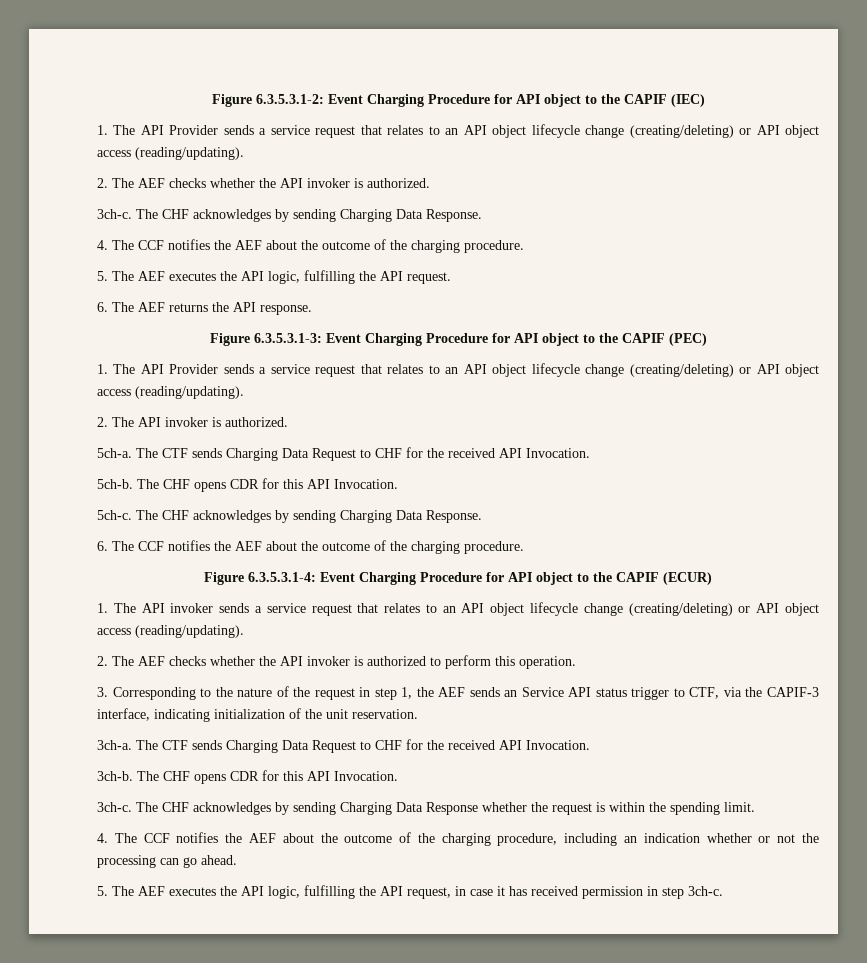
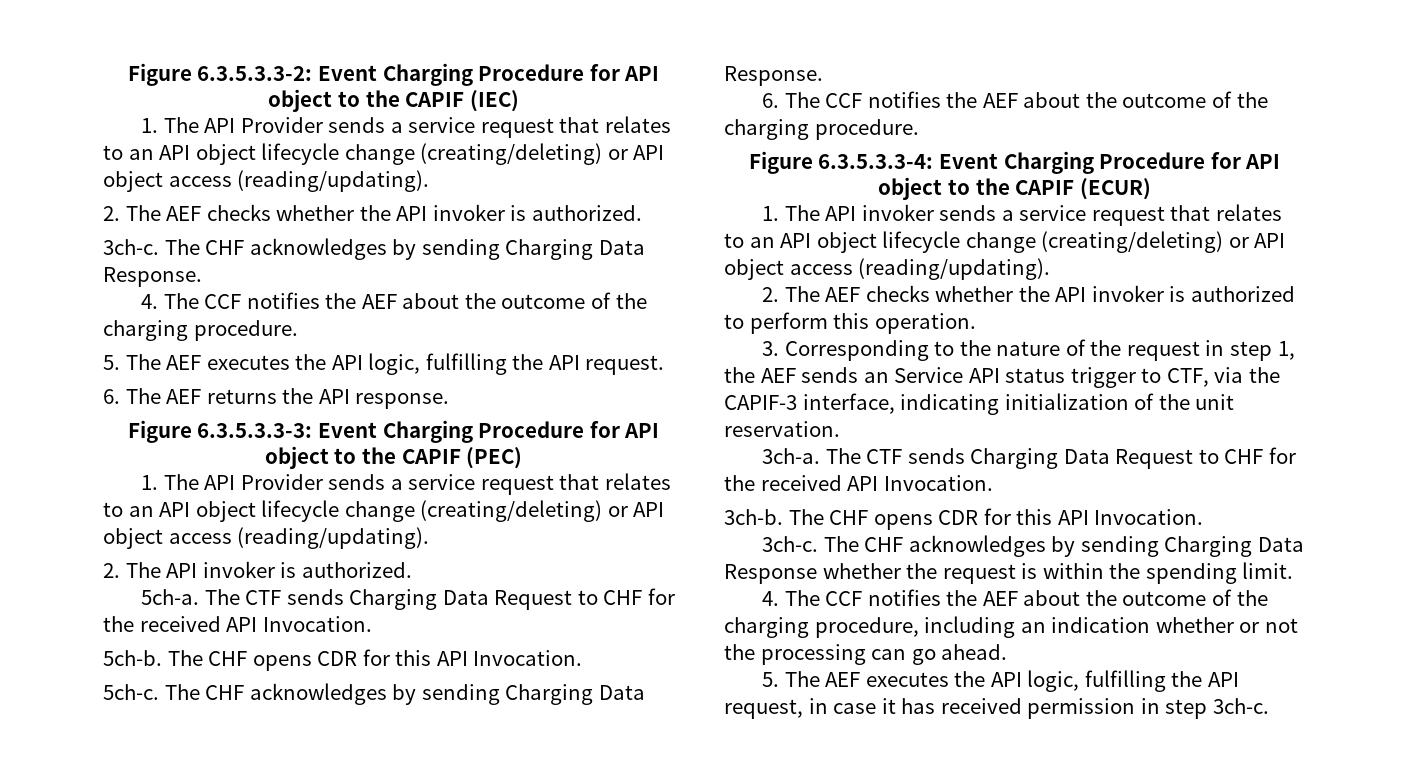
[211,94,324,107] Figure 6.3.5.3.1-2: -> [127,63,313,86] Figure 6.3.5.3.3-2:
[253,333,322,343] 6.3.5.3.1-3: -> [197,423,313,438] 6.3.5.3.3-3:
[248,572,316,582] 6.3.5.3.1-4: -> [818,154,934,169] 6.3.5.3.3-4:

